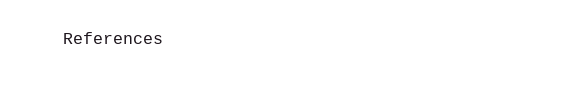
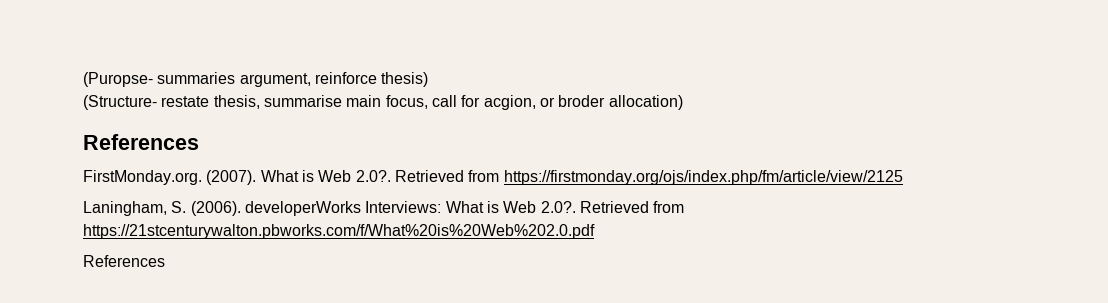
(63, 38) none -> [83,72,429,87] [83,95,683,110] [83,134,199,150] [83,170,903,185] [83,201,685,216] [83,224,595,239] (Puropse- summaries argument, reinforce thesis) // (Structure- restate thesis, summarise main focus, call for acgion, or broder allocation) // References // FirstMonday.org. (2007). What is Web 2.0?. Retrieved from https://firstmonday.org/ojs/index.php/fm/article/view/2125 // Laningham, S. (2006). developerWorks Interviews: What is Web 2.0?. Retrieved from https://21stcenturywalton.pbworks.com/f/What%20is%20Web%202.0.pdf //

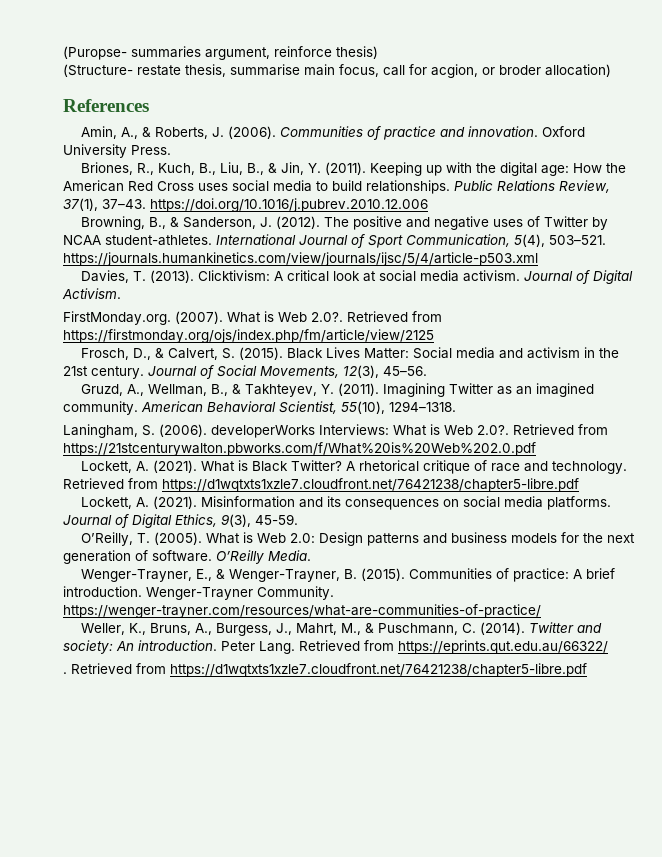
(199, 142) none -> [81,126,586,140] [63,144,171,158] [81,162,627,176] [63,180,610,194] [63,198,428,212] [81,216,609,230] [63,234,606,248] [63,252,538,266] [81,270,634,284] [62,288,121,299] // Amin, A., & Roberts, J. (2006). Communities of practice and innovation. Oxford University Press. // Briones, R., Kuch, B., Liu, B., & Jin, Y. (2011). Keeping up with the digital age: How the American Red Cross uses social media to build relationships. Public Relations Review, 37(1), 37–43. https://doi.org/10.1016/j.pubrev.2010.12.006 // Browning, B., & Sanderson, J. (2012). The positive and negative uses of Twitter by NCAA student-athletes. International Journal of Sport Communication, 5(4), 503–521. https://journals.humankinetics.com/view/journals/ijsc/5/4/article-p503.xml // Davies, T. (2013). Clicktivism: A critical look at social media activism. Journal of Digital Activism.
(903, 177) none -> [81,347,620,360] [63,365,427,379] [81,383,595,397] [63,401,456,415] // Frosch, D., & Calvert, S. (2015). Black Lives Matter: Social media and activism in the 21st century. Journal of Social Movements, 12(3), 45–56. // Gruzd, A., Wellman, B., & Takhteyev, Y. (2011). Imagining Twitter as an imagined community. American Behavioral Scientist, 55(10), 1294–1318.
[83,255,165,267] References -> [81,460,628,474] [63,478,579,492] [81,496,612,510] [63,514,298,528] [81,532,636,546] [63,550,311,564] [81,568,616,582] [63,586,334,600] [63,604,541,618] [81,622,603,636] [63,640,608,654] [63,663,587,677] Lockett, A. (2021). What is Black Twitter? A rhetorical critique of race and technology. Retrieved from https://d1wqtxts1xzle7.cloudfront.net/76421238/chapter5-libre.pdf // Lockett, A. (2021). Misinformation and its consequences on social media platforms. Journal of Digital Ethics, 9(3), 45-59. // O’Reilly, T. (2005). What is Web 2.0: Design patterns and business models for the next generation of software. O’Reilly Media. // Wenger-Trayner, E., & Wenger-Trayner, B. (2015). Communities of practice: A brief introduction. Wenger-Trayner Community. https://wenger-trayner.com/resources/what-are-communities-of-practice/ // Weller, K., Bruns, A., Burgess, J., Mahrt, M., & Puschmann, C. (2014). Twitter and society: An introduction. Peter Lang. Retrieved from https://eprints.qut.edu.au/66322/ // . Retrieved from https://d1wqtxts1xzle7.cloudfront.net/76421238/chapter5-libre.pdf

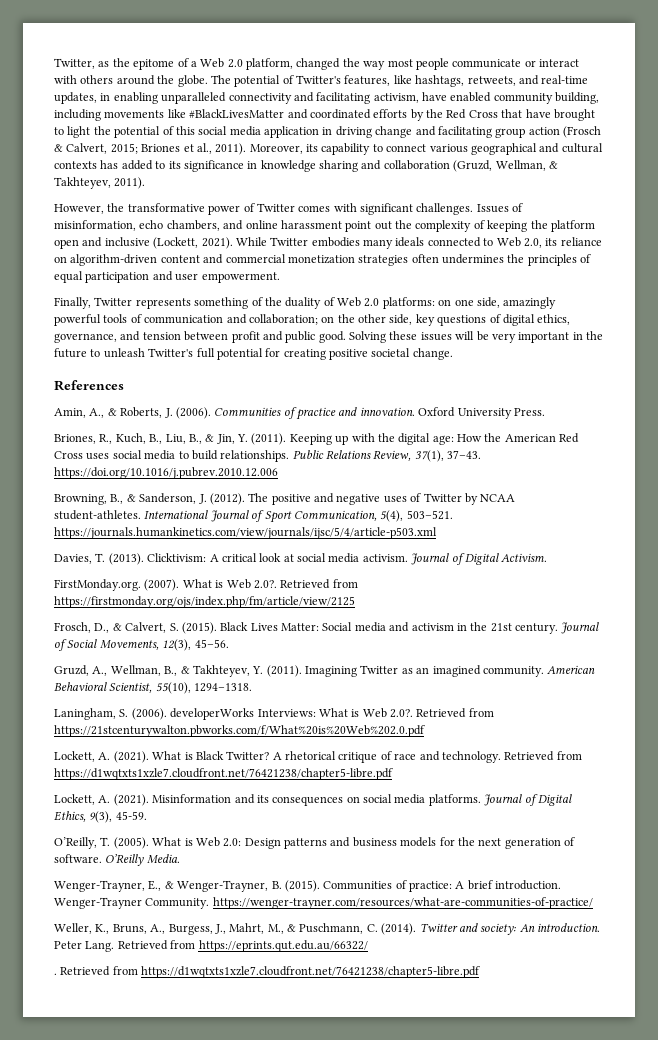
[63,46,378,60] [63,64,611,78] (Puropse- summaries argument, reinforce thesis) // (Structure- restate thesis, summarise main focus, call for acgion, or broder allocation) -> [54,58,579,70] [54,75,589,87] [54,92,600,104] [54,109,595,121] [54,126,601,138] [54,143,603,155] [54,160,558,172] [54,177,146,189] [54,203,524,215] [54,220,595,232] [54,237,602,249] [54,254,592,266] [54,271,280,283] [54,297,557,309] [54,314,571,326] [54,331,603,343] [54,348,453,360] Twitter, as the epitome of a Web 2.0 platform, changed the way most people communicate or interact with others around the globe. The potential of Twitter's features, like hashtags, retweets, and real-time updates, in enabling unparalleled connectivity and facilitating activism, have enabled community building, including movements like #BlackLivesMatter and coordinated efforts by the Red Cross that have brought to light the potential of this social media application in driving change and facilitating group action (Frosch & Calvert, 2015; Briones et al., 2011). Moreover, its capability to connect various geographical and cultural contexts has added to its significance in knowledge sharing and collaboration (Gruzd, Wellman, & Takhteyev, 2011). // However, the transformative power of Twitter comes with significant challenges. Issues of misinformation, echo chambers, and online harassment point out the complexity of keeping the platform open and inclusive (Lockett, 2021). While Twitter embodies many ideals connected to Web 2.0, its reliance on algorithm-driven content and commercial monetization strategies often undermines the principles of equal participation and user empowerment. // Finally, Twitter represents something of the duality of Web 2.0 platforms: on one side, amazingly powerful tools of communication and collaboration; on the other side, key questions of digital ethics, governance, and tension between profit and public good. Solving these issues will be very important in the future to unleash Twitter's full potential for creating positive societal change.

